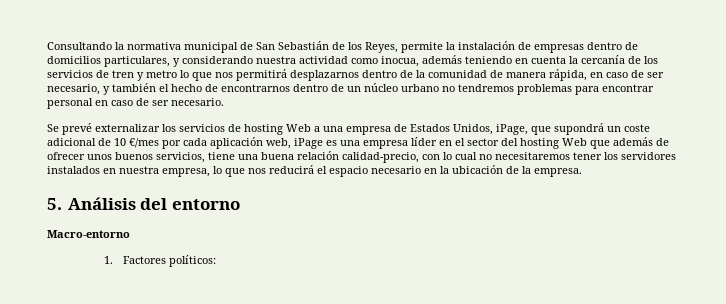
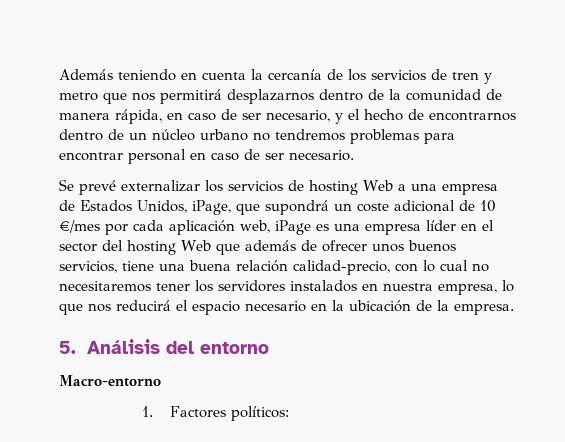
[47,41,638,53] [47,55,462,67] Consultando la normativa municipal de San Sebastián de los Reyes, permite la instalación de empresas dentro de domicilios particulares, y considerando nuestra actividad como inocua, además -> [59,69,113,80] Además
[180,70,189,78] lo -> (98, 96) none
[112,83,156,92] también -> (343, 118) none

